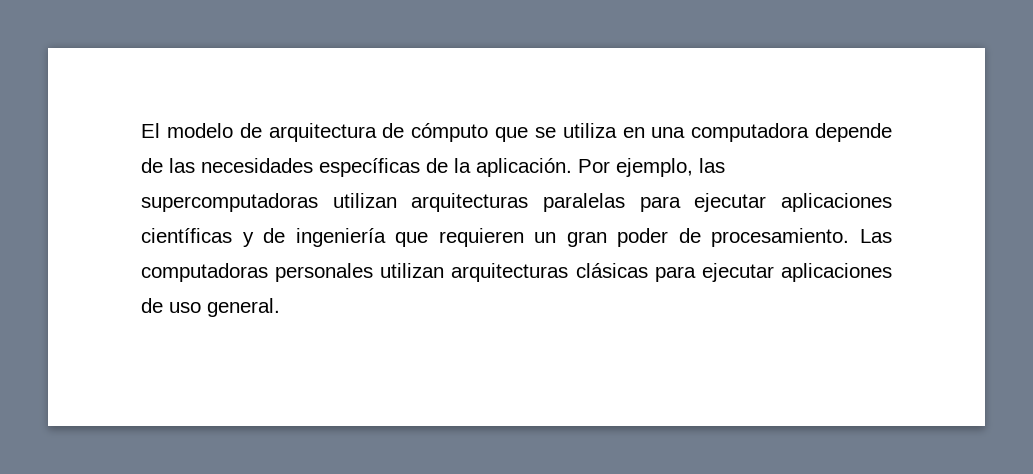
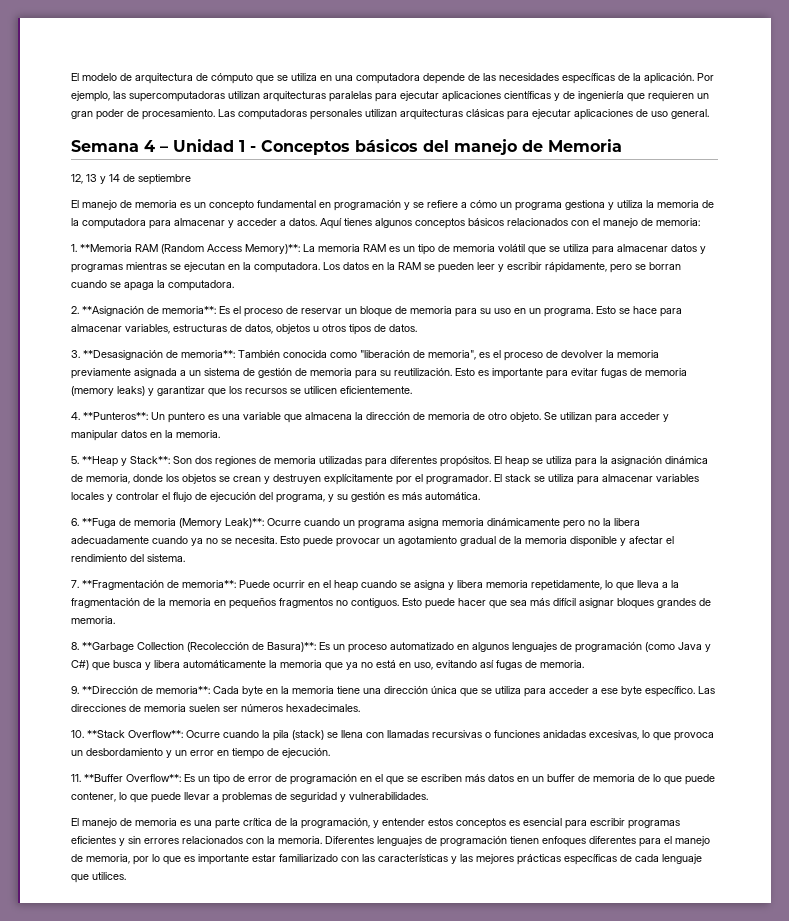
(280, 307) none -> [71,139,622,155] [71,174,191,185] [71,200,714,211] [71,218,700,229] [71,244,706,255] [71,262,681,273] [71,280,234,291] [71,306,682,317] [71,324,417,335] [71,350,659,361] [71,368,687,379] [71,386,412,397] [71,412,669,423] [71,430,220,441] [71,456,708,467] [71,474,699,485] [71,492,480,503] [71,518,640,529] [71,536,674,547] [71,554,185,562] [71,580,679,591] [71,597,711,609] [71,616,115,624] [71,642,711,653] [71,660,584,671] [71,686,715,697] [71,704,360,712] [71,730,714,741] [71,748,330,759] [71,774,715,785] [71,792,428,803] [71,818,680,829] [71,836,710,847] [71,854,702,865] [71,872,126,883] // Semana 4 – Unidad 1 - Conceptos básicos del manejo de Memoria // 12, 13 y 14 de septiembre // El manejo de memoria es un concepto fundamental en programación y se refiere a cómo un programa gestiona y utiliza la memoria de la computadora para almacenar y acceder a datos. Aquí tienes algunos conceptos básicos relacionados con el manejo de memoria: // 1. **Memoria RAM (Random Access Memory)**: La memoria RAM es un tipo de memoria volátil que se utiliza para almacenar datos y programas mientras se ejecutan en la computadora. Los datos en la RAM se pueden leer y escribir rápidamente, pero se borran cuando se apaga la computadora. // 2. **Asignación de memoria**: Es el proceso de reservar un bloque de memoria para su uso en un programa. Esto se hace para almacenar variables, estructuras de datos, objetos u otros tipos de datos. // 3. **Desasignación de memoria**: También conocida como "liberación de memoria", es el proceso de devolver la memoria previamente asignada a un sistema de gestión de memoria para su reutilización. Esto es importante para evitar fugas de memoria (memory leaks) y garantizar que los recursos se utilicen eficientemente. // 4. **Punteros**: Un puntero es una variable que almacena la dirección de memoria de otro objeto. Se utilizan para acceder y manipular datos en la memoria. // 5. **Heap y Stack**: Son dos regiones de memoria utilizadas para diferentes propósitos. El heap se utiliza para la asignación dinámica de memoria, donde los objetos se crean y destruyen explícitamente por el programador. El stack se utiliza para almacenar variables locales y controlar el flujo de ejecución del programa, y su gestión es más automática. // 6. **Fuga de memoria (Memory Leak)**: Ocurre cuando un programa asigna memoria dinámicamente pero no la libera adecuadamente cuando ya no se necesita. Esto puede provocar un agotamiento gradual de la memoria disponible y afectar el rendimiento del sistema. // 7. **Fragmentación de memoria**: Puede ocurrir en el heap cuando se asigna y libera memoria repetidamente, lo que lleva a la fragmentación de la memoria en pequeños fragmentos no contiguos. Esto puede hacer que sea más difícil asignar bloques grandes de memoria. // 8. **Garbage Collection (Recolección de Basura)**: Es un proceso automatizado en algunos lenguajes de programación (como Java y C#) que busca y libera automáticamente la memoria que ya no está en uso, evitando así fugas de memoria. // 9. **Dirección de memoria**: Cada byte en la memoria tiene una dirección única que se utiliza para acceder a ese byte específico. Las direcciones de memoria suelen ser números hexadecimales. // 10. **Stack Overflow**: Ocurre cuando la pila (stack) se llena con llamadas recursivas o funciones anidadas excesivas, lo que provoca un desbordamiento y un error en tiempo de ejecución. // 11. **Buffer Overflow**: Es un tipo de error de programación en el que se escriben más datos en un buffer de memoria de lo que puede contener, lo que puede llevar a problemas de seguridad y vulnerabilidades. // El manejo de memoria es una parte crítica de la programación, y entender estos conceptos es esencial para escribir programas eficientes y sin errores relacionados con la memoria. Diferentes lenguajes de programación tienen enfoques diferentes para el manejo de memoria, por lo que es importante estar familiarizado con las características y las mejores prácticas específicas de cada lenguaje que utilices.

